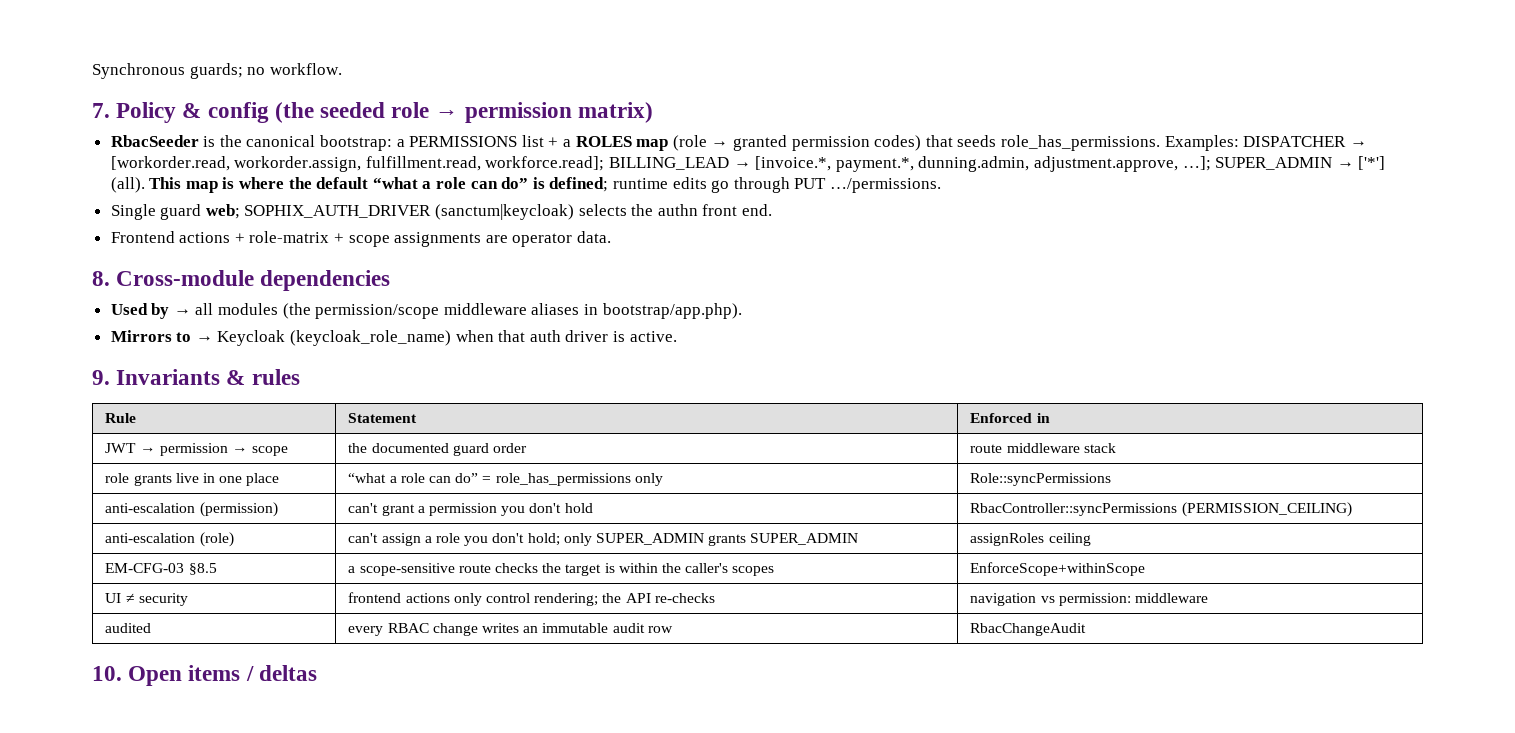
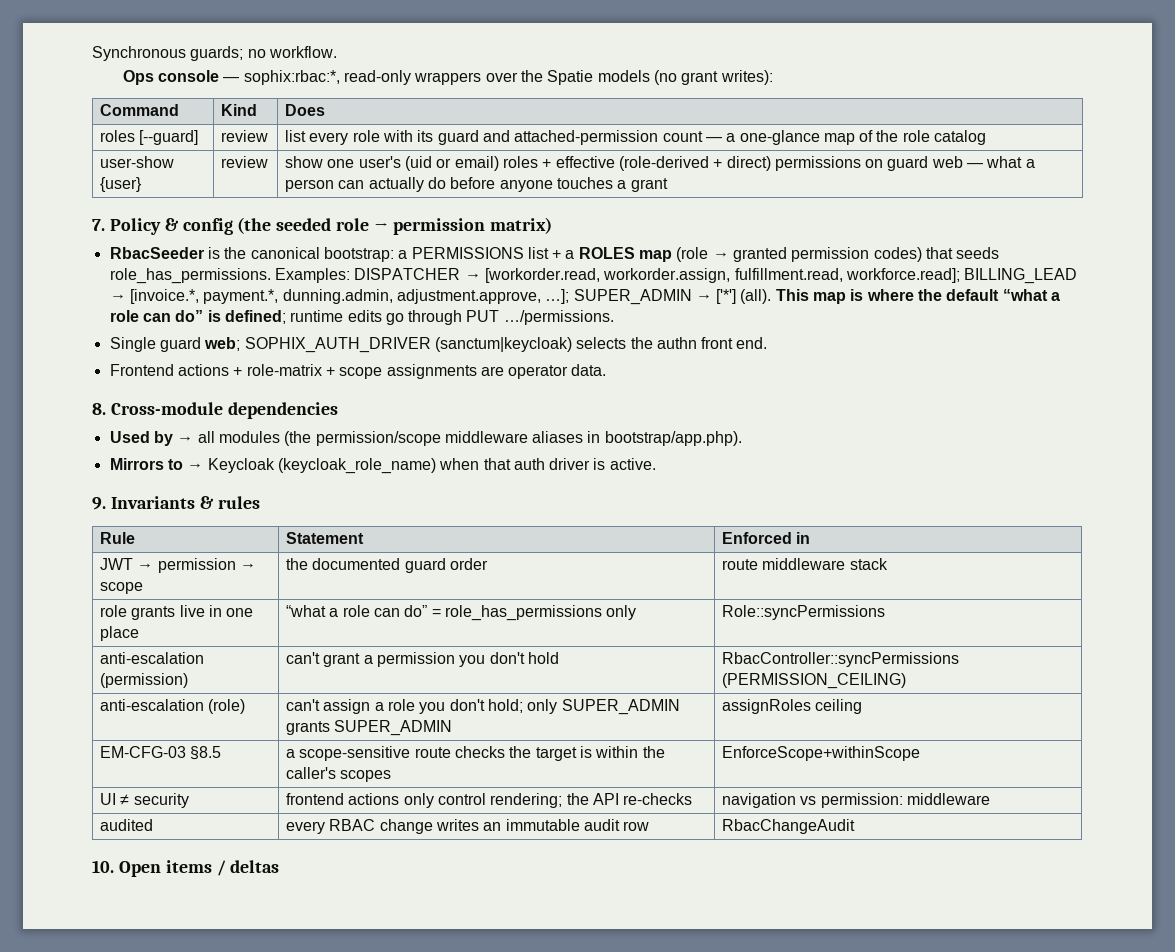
(342, 69) none -> [122,70,773,85] [99,104,179,116] [220,104,257,116] [284,104,325,116] [99,130,199,145] [220,130,268,142] [284,130,987,145] [99,156,174,168] [99,177,142,192] [220,156,268,168] [284,156,1035,171] [284,177,668,192] // Ops console — sophix:rbac:*, read-only wrappers over the Spatie models (no grant writes): // Command | Kind | Does // roles [--guard] | review | list every role with its guard and attached-permission count — a one-glance map of the role catalog // user-show {user} | review | show one user's (uid or email) roles + effective (role-derived + direct) permissions on guard web — what a person can actually do before anyone touches a grant

